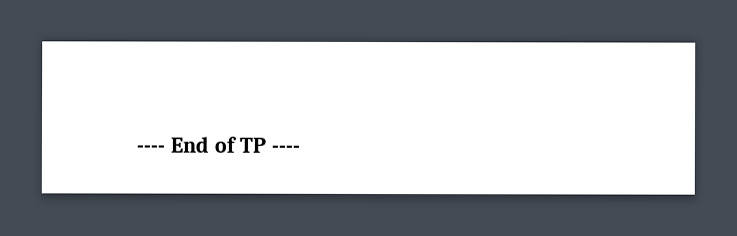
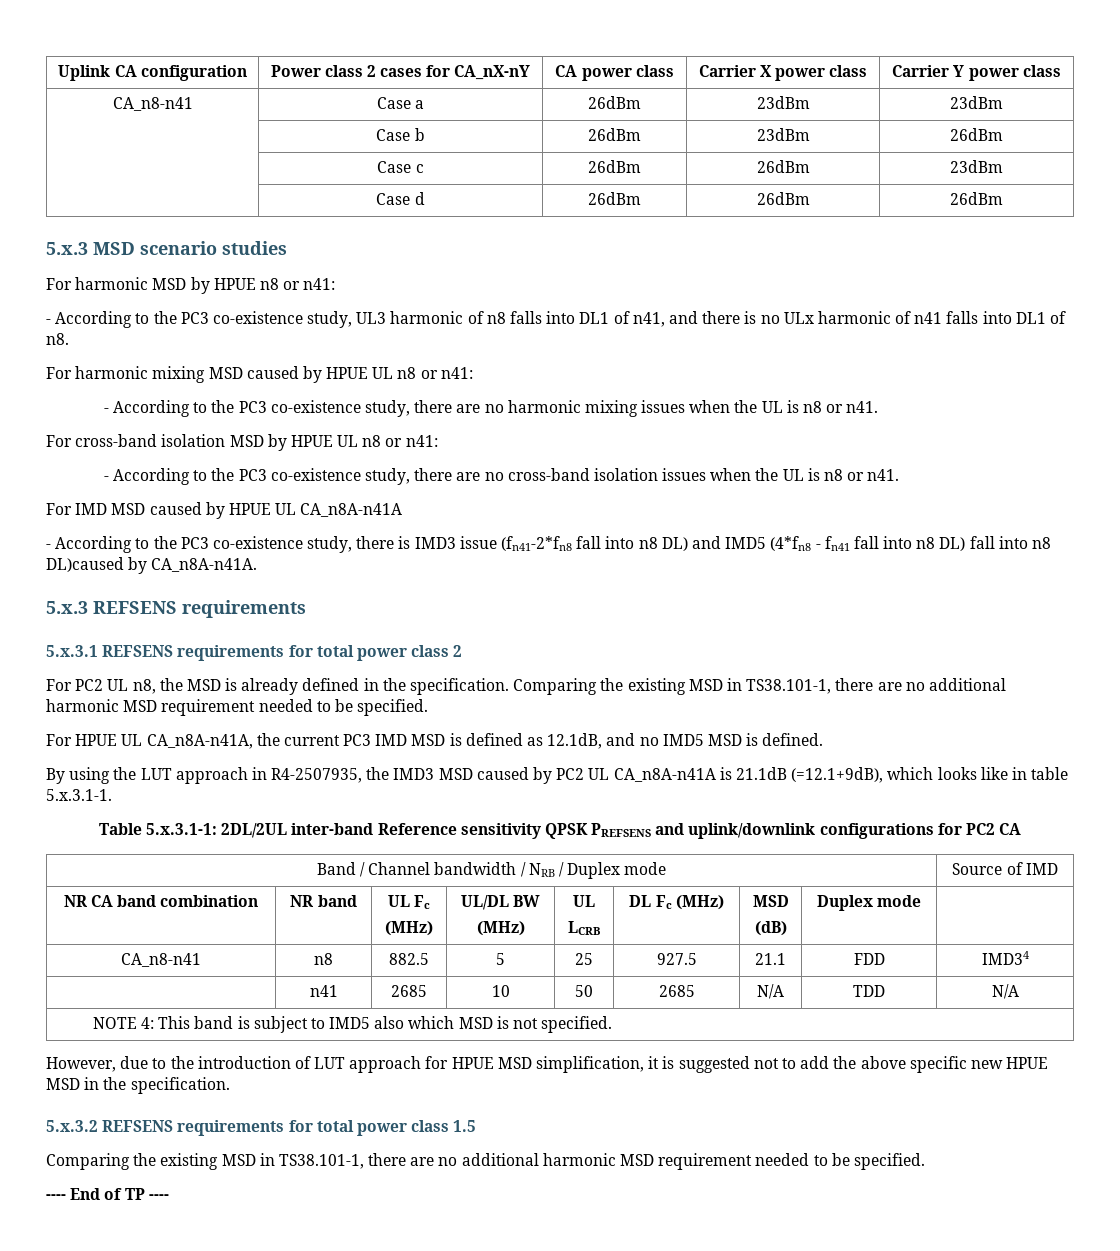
(136, 148) none -> [58,65,247,81] [270,65,531,80] [555,65,674,81] [698,65,868,81] [892,65,1061,81] [112,97,193,111] [376,97,425,109] [587,96,641,109] [756,96,810,109] [949,96,1003,109] [376,128,425,141] [587,128,641,141] [756,128,810,141] [949,128,1003,141] [377,161,424,173] [587,160,641,173] [756,160,810,173] [949,160,1003,173] [376,192,425,205] [587,192,641,205] [756,192,810,205] [949,192,1003,205] [46,241,287,255] [46,277,336,294] [46,311,1066,328] [46,333,69,345] [46,366,473,383] [103,400,879,417] [46,434,438,451] [103,468,900,485] [46,502,403,519] [46,536,1051,553] [46,557,258,574] [46,600,306,618] [46,645,463,661] [46,678,1006,695] [46,699,429,716] [46,733,824,749] [46,767,1069,784] [46,789,112,801] [98,823,1022,839] [316,862,667,879] [952,862,1058,875] [63,895,259,907] [290,895,357,907] [387,895,431,909] [385,921,433,936] [460,895,541,910] [476,921,525,936] [572,895,595,907] [568,921,600,935] [629,895,724,910] [752,895,789,907] [754,921,787,936] [816,895,922,911] [121,953,201,967] [314,953,333,965] [389,953,429,965] [496,953,505,965] [574,953,593,965] [656,953,697,965] [754,953,786,965] [853,953,885,965] [981,951,1029,965] [309,985,338,997] [391,985,427,997] [491,985,510,997] [574,985,593,997] [658,985,695,997] [756,984,784,999] [852,985,885,997] [991,984,1019,999] [92,1016,613,1033] [46,1056,1049,1073] [46,1077,230,1094] [46,1120,477,1136] [46,1153,925,1170] Uplink CA configuration | Power class 2 cases for CA_nX-nY | CA power class | Carrier X power class | Carrier Y power class // CA_n8-n41 | Case a | 26dBm | 23dBm | 23dBm // | Case b | 26dBm | 23dBm | 26dBm // | Case c | 26dBm | 26dBm | 23dBm // | Case d | 26dBm | 26dBm | 26dBm // 5.x.3 MSD scenario studies // For harmonic MSD by HPUE n8 or n41: // - According to the PC3 co-existence study, UL3 harmonic of n8 falls into DL1 of n41, and there is no ULx harmonic of n41 falls into DL1 of n8. // For harmonic mixing MSD caused by HPUE UL n8 or n41: // - According to the PC3 co-existence study, there are no harmonic mixing issues when the UL is n8 or n41. // For cross-band isolation MSD by HPUE UL n8 or n41: // - According to the PC3 co-existence study, there are no cross-band isolation issues when the UL is n8 or n41. // For IMD MSD caused by HPUE UL CA_n8A-n41A // - According to the PC3 co-existence study, there is IMD3 issue (fn41-2*fn8 fall into n8 DL) and IMD5 (4*fn8 - fn41 fall into n8 DL) fall into n8 DL)caused by CA_n8A-n41A. // 5.x.3 REFSENS requirements // 5.x.3.1 REFSENS requirements for total power class 2 // For PC2 UL n8, the MSD is already defined in the specification. Comparing the existing MSD in TS38.101-1, there are no additional harmonic MSD requirement needed to be specified. // For HPUE UL CA_n8A-n41A, the current PC3 IMD MSD is defined as 12.1dB, and no IMD5 MSD is defined. // By using the LUT approach in R4-2507935, the IMD3 MSD caused by PC2 UL CA_n8A-n41A is 21.1dB (=12.1+9dB), which looks like in table 5.x.3.1-1. // Table 5.x.3.1-1: 2DL/2UL inter-band Reference sensitivity QPSK PREFSENS and uplink/downlink configurations for PC2 CA // Band / Channel bandwidth / NRB / Duplex mode | Source of IMD // NR CA band combination | NR band | UL Fc // (MHz) | UL/DL BW // (MHz) | UL // LCRB | DL Fc (MHz) | MSD // (dB) | Duplex mode | // CA_n8-n41 | n8 | 882.5 | 5 | 25 | 927.5 | 21.1 | FDD | IMD34 // | n41 | 2685 | 10 | 50 | 2685 | N/A | TDD | N/A // NOTE 4: This band is subject to IMD5 also which MSD is not specified. // However, due to the introduction of LUT approach for HPUE MSD simplification, it is suggested not to add the above specific new HPUE MSD in the specification. // 5.x.3.2 REFSENS requirements for total power class 1.5 // Comparing the existing MSD in TS38.101-1, there are no additional harmonic MSD requirement needed to be specified. //

